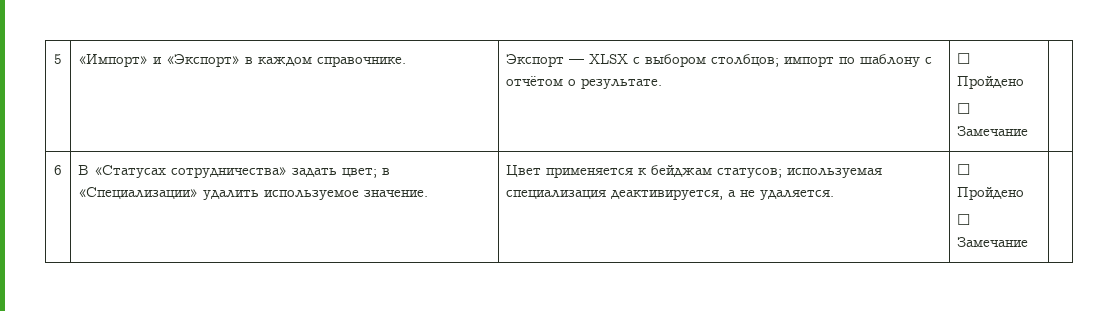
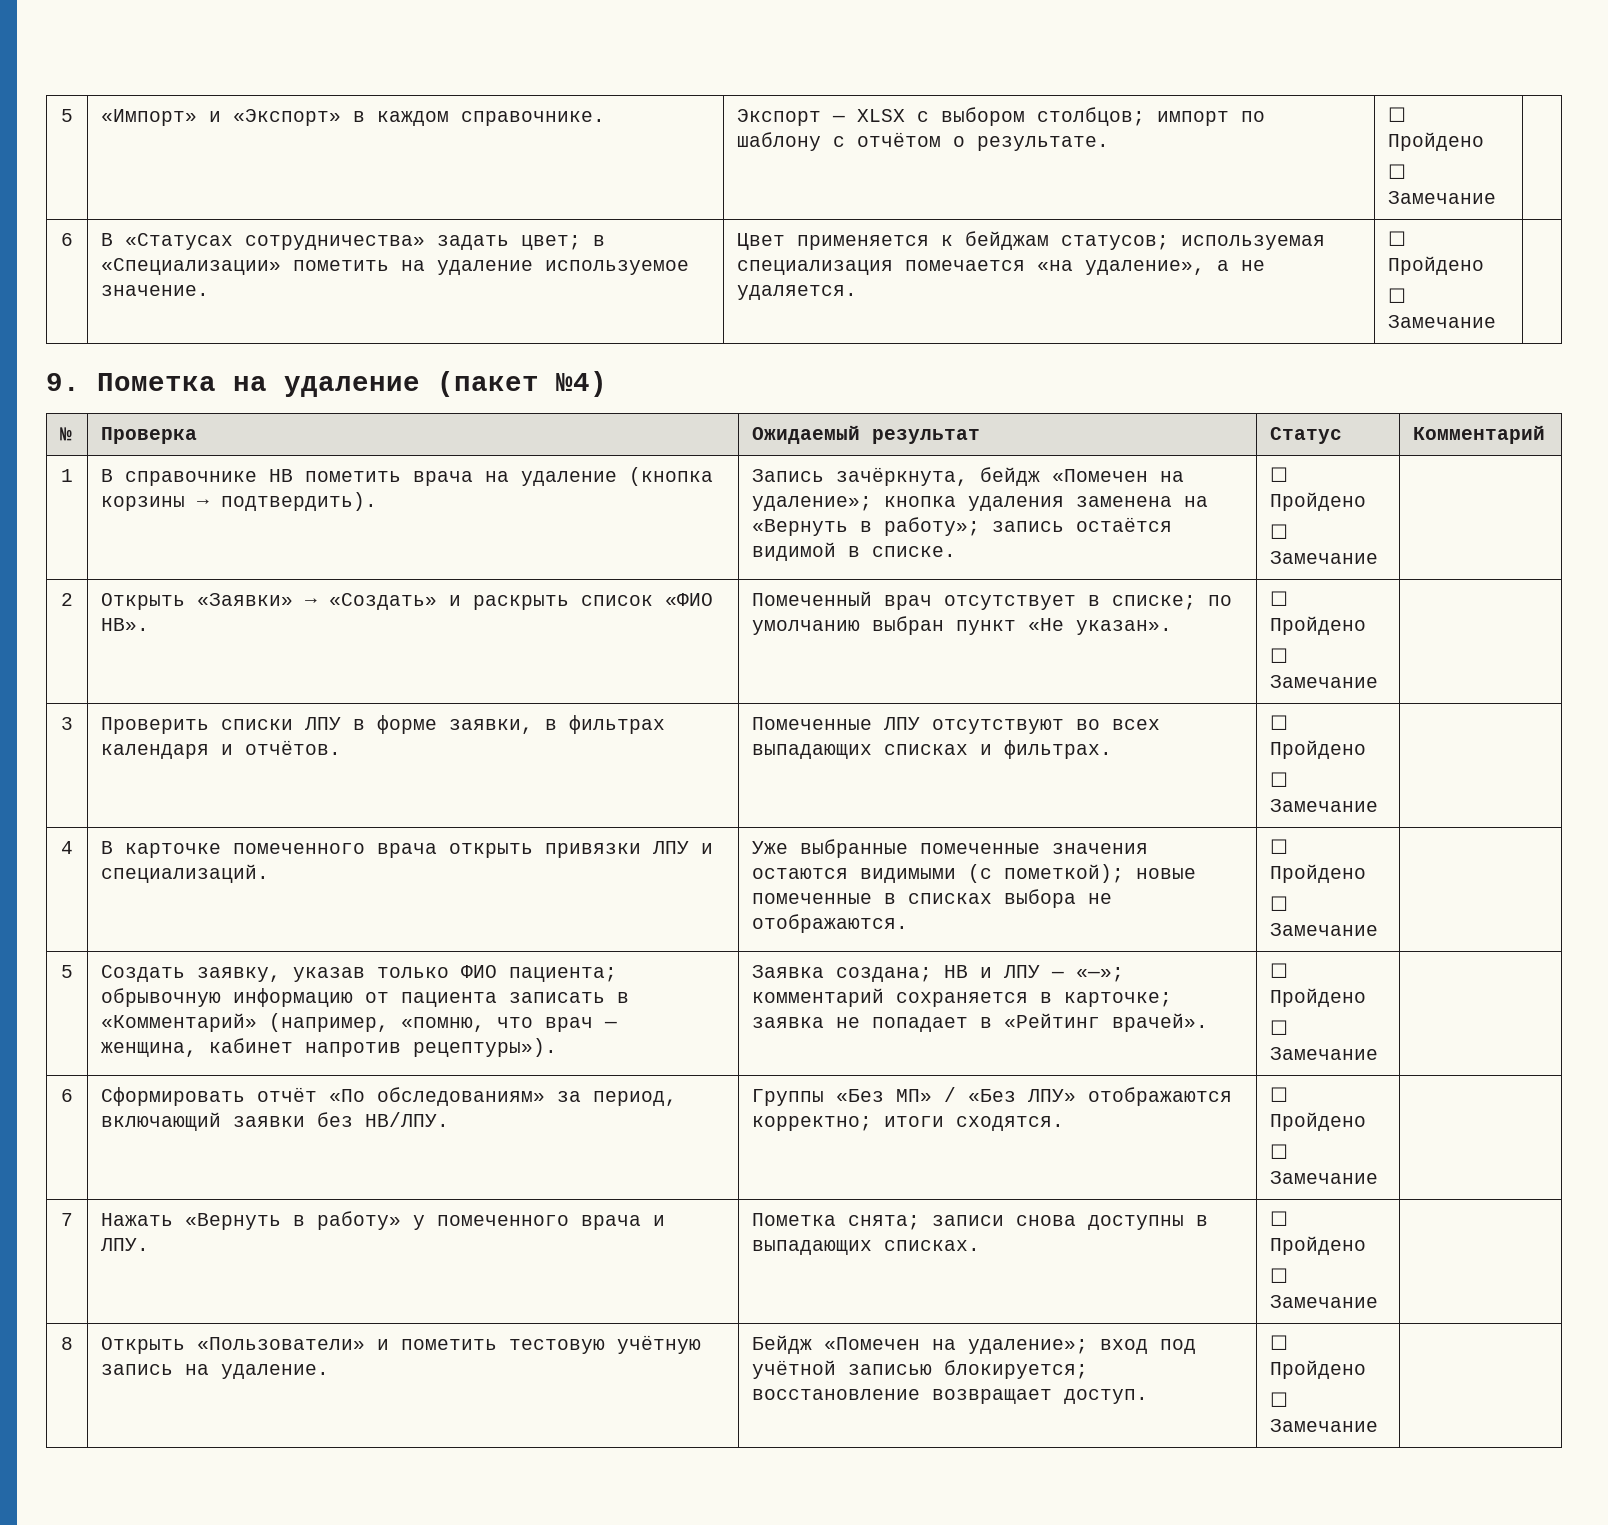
[203,190,260,200] удалить -> [293,260,534,275] пометить на удаление
[611,189,724,200] деактивируется, -> [905,260,1206,275] помечается «на удаление»,
(1029, 242) none -> [46,371,607,397] [60,427,73,441] [101,427,198,444] [752,425,981,444] [1270,427,1343,444] [1413,425,1546,444] [61,469,73,482] [101,467,714,486] [101,492,378,511] [752,467,1185,486] [752,496,1209,511] [752,517,1173,536] [752,542,957,561] [1270,467,1289,482] [1270,492,1367,511] [1270,524,1289,539] [1270,551,1379,564] [61,593,73,606] [101,593,714,610] [101,618,150,631] [752,591,1233,610] [752,616,1173,635] [1270,591,1289,606] [1270,616,1367,635] [1270,648,1289,663] [1270,675,1379,688] [61,717,73,730] [101,715,666,734] [101,740,342,759] [752,717,1161,734] [752,740,1113,759] [1270,715,1289,730] [1270,740,1367,759] [1270,772,1289,787] [1270,799,1379,812] [61,841,73,854] [101,841,714,858] [101,864,270,883] [752,839,1149,858] [752,864,1197,883] [752,889,1113,908] [752,914,909,933] [1270,839,1289,854] [1270,864,1367,883] [1270,896,1289,911] [1270,923,1379,936] [61,965,73,978] [101,965,618,982] [101,988,630,1007] [101,1013,618,1032] [101,1038,558,1057] [752,965,1125,982] [752,988,1173,1007] [752,1013,1209,1032] [1270,963,1289,978] [1270,988,1367,1007] [1270,1020,1289,1035] [1270,1047,1379,1060] [61,1089,73,1102] [101,1087,678,1106] [101,1112,450,1131] [752,1087,1233,1106] [752,1116,1065,1131] [1270,1087,1289,1102] [1270,1112,1367,1131] [1270,1144,1289,1159] [1270,1171,1379,1184] [61,1213,73,1226] [101,1211,666,1230] [100,1238,150,1251] [752,1213,1209,1230] [752,1240,981,1255] [1270,1211,1289,1226] [1270,1236,1367,1255] [1270,1268,1289,1283] [1270,1295,1379,1308] [61,1337,73,1350] [101,1335,702,1354] [101,1364,330,1379] [752,1335,1197,1354] [752,1360,1089,1379] [752,1389,1149,1404] [1270,1335,1289,1350] [1270,1360,1367,1379] [1270,1392,1289,1407] [1270,1419,1379,1432] // 9. Пометка на удаление (пакет №4) // № | Проверка | Ожидаемый результат | Статус | Комментарий // 1 | В справочнике НВ пометить врача на удаление (кнопка корзины → подтвердить). | Запись зачёркнута, бейдж «Помечен на удаление»; кнопка удаления заменена на «Вернуть в работу»; запись остаётся видимой в списке. | ☐ Пройдено // ☐ Замечание | // 2 | Открыть «Заявки» → «Создать» и раскрыть список «ФИО НВ». | Помеченный врач отсутствует в списке; по умолчанию выбран пункт «Не указан». | ☐ Пройдено // ☐ Замечание | // 3 | Проверить списки ЛПУ в форме заявки, в фильтрах календаря и отчётов. | Помеченные ЛПУ отсутствуют во всех выпадающих списках и фильтрах. | ☐ Пройдено // ☐ Замечание | // 4 | В карточке помеченного врача открыть привязки ЛПУ и специализаций. | Уже выбранные помеченные значения остаются видимыми (с пометкой); новые помеченные в списках выбора не отображаются. | ☐ Пройдено // ☐ Замечание | // 5 | Создать заявку, указав только ФИО пациента; обрывочную информацию от пациента записать в «Комментарий» (например, «помню, что врач — женщина, кабинет напротив рецептуры»). | Заявка создана; НВ и ЛПУ — «—»; комментарий сохраняется в карточке; заявка не попадает в «Рейтинг врачей». | ☐ Пройдено // ☐ Замечание | // 6 | Сформировать отчёт «По обследованиям» за период, включающий заявки без НВ/ЛПУ. | Группы «Без МП» / «Без ЛПУ» отображаются корректно; итоги сходятся. | ☐ Пройдено // ☐ Замечание | // 7 | Нажать «Вернуть в работу» у помеченного врача и ЛПУ. | Пометка снята; записи снова доступны в выпадающих списках. | ☐ Пройдено // ☐ Замечание | // 8 | Открыть «Пользователи» и пометить тестовую учётную запись на удаление. | Бейдж «Помечен на удаление»; вход под учётной записью блокируется; восстановление возвращает доступ. | ☐ Пройдено // ☐ Замечание |

